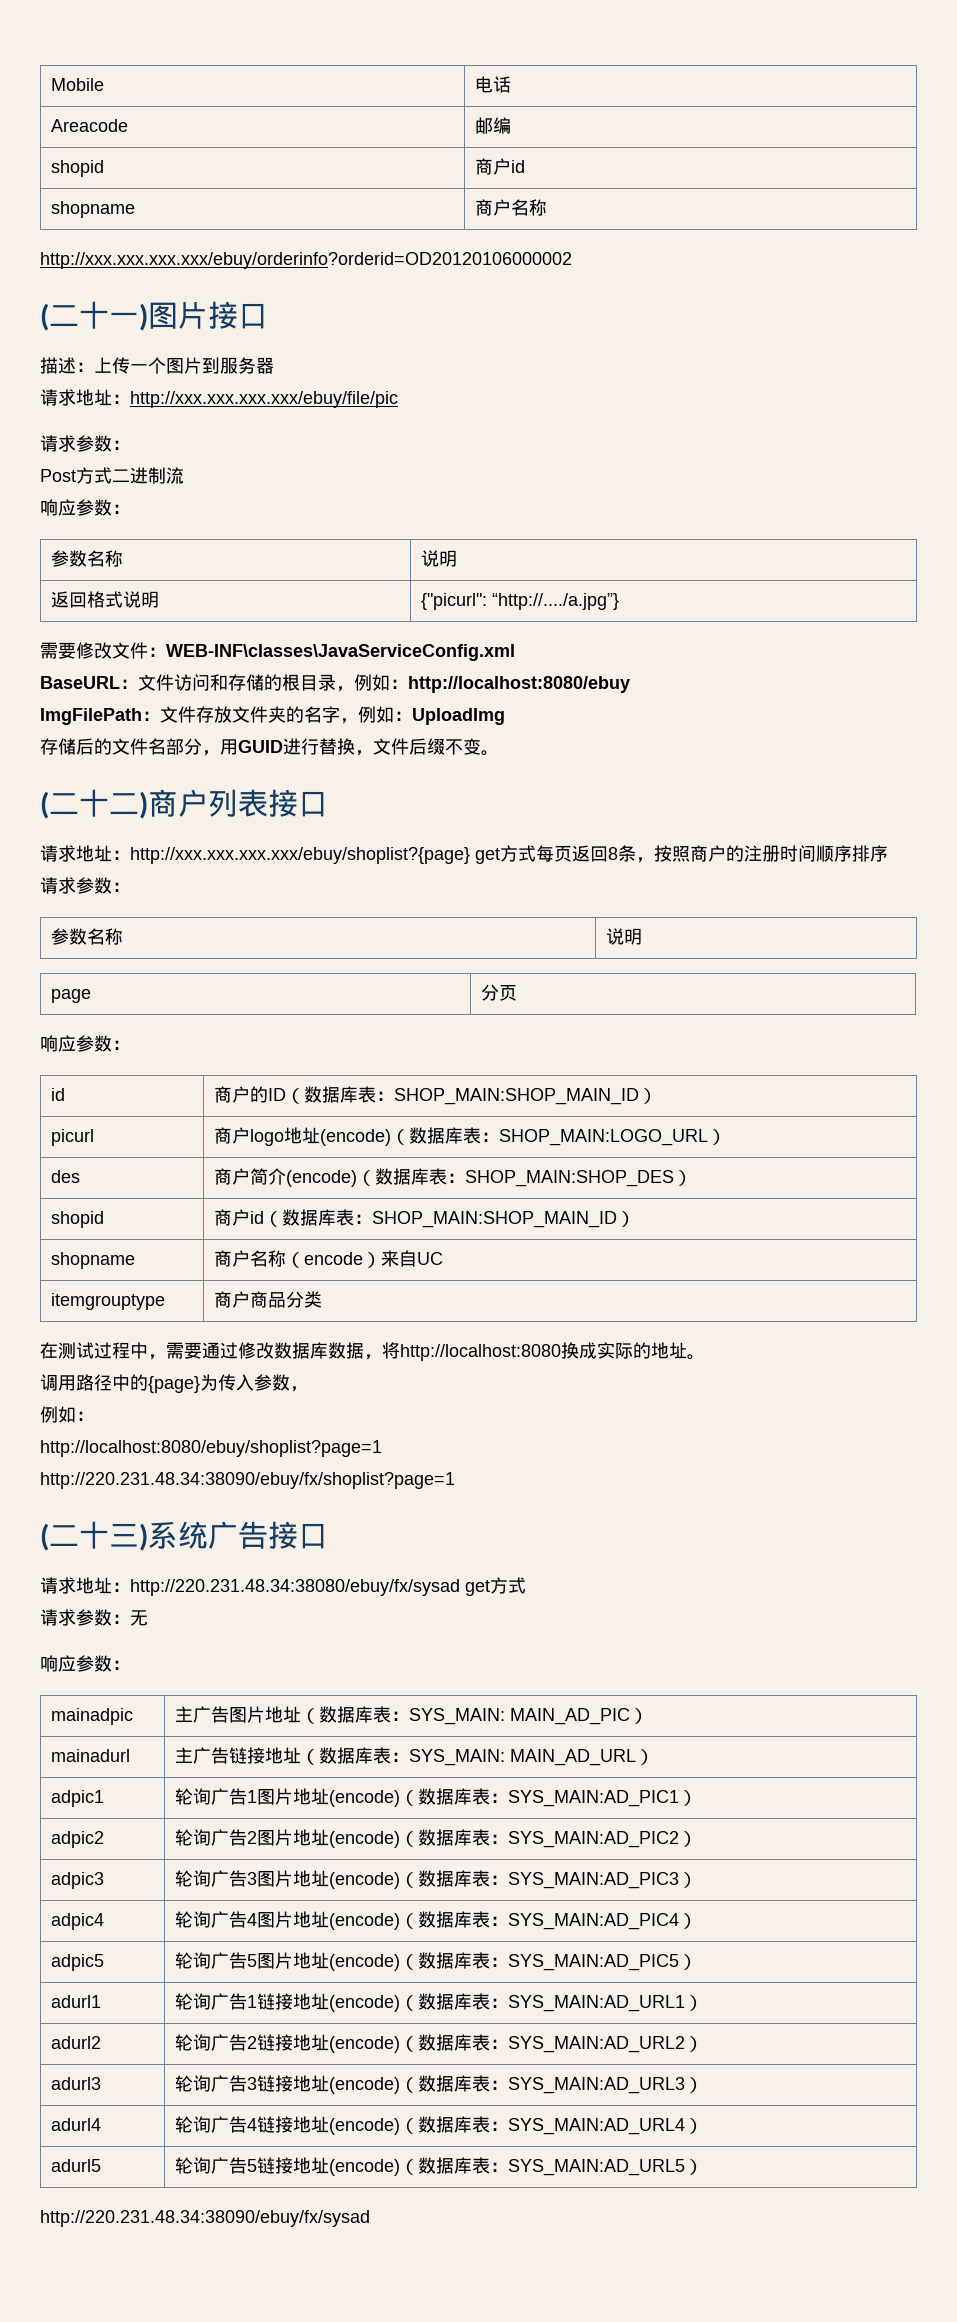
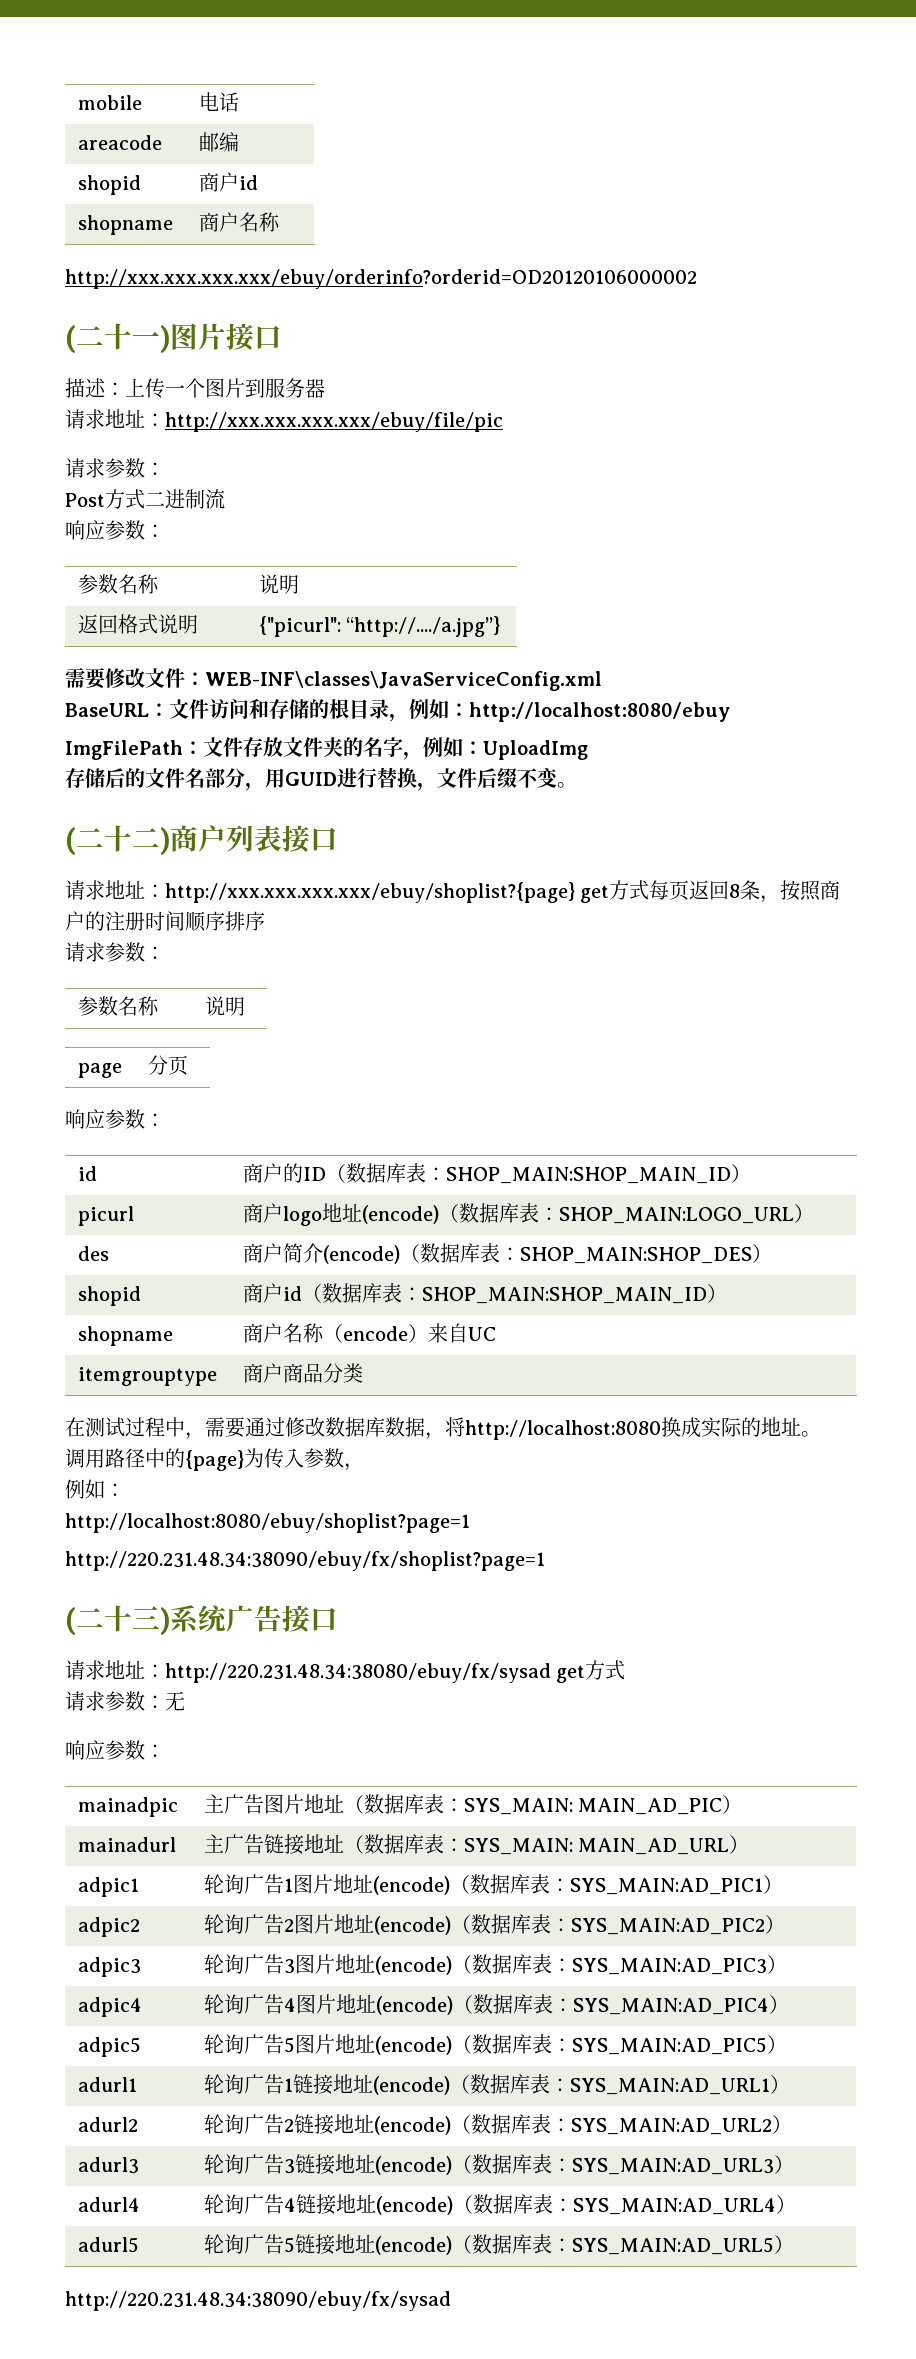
[51,78,105,91] Mobile -> [77,95,142,110] mobile
[51,119,129,132] Areacode -> [77,135,162,150] areacode

